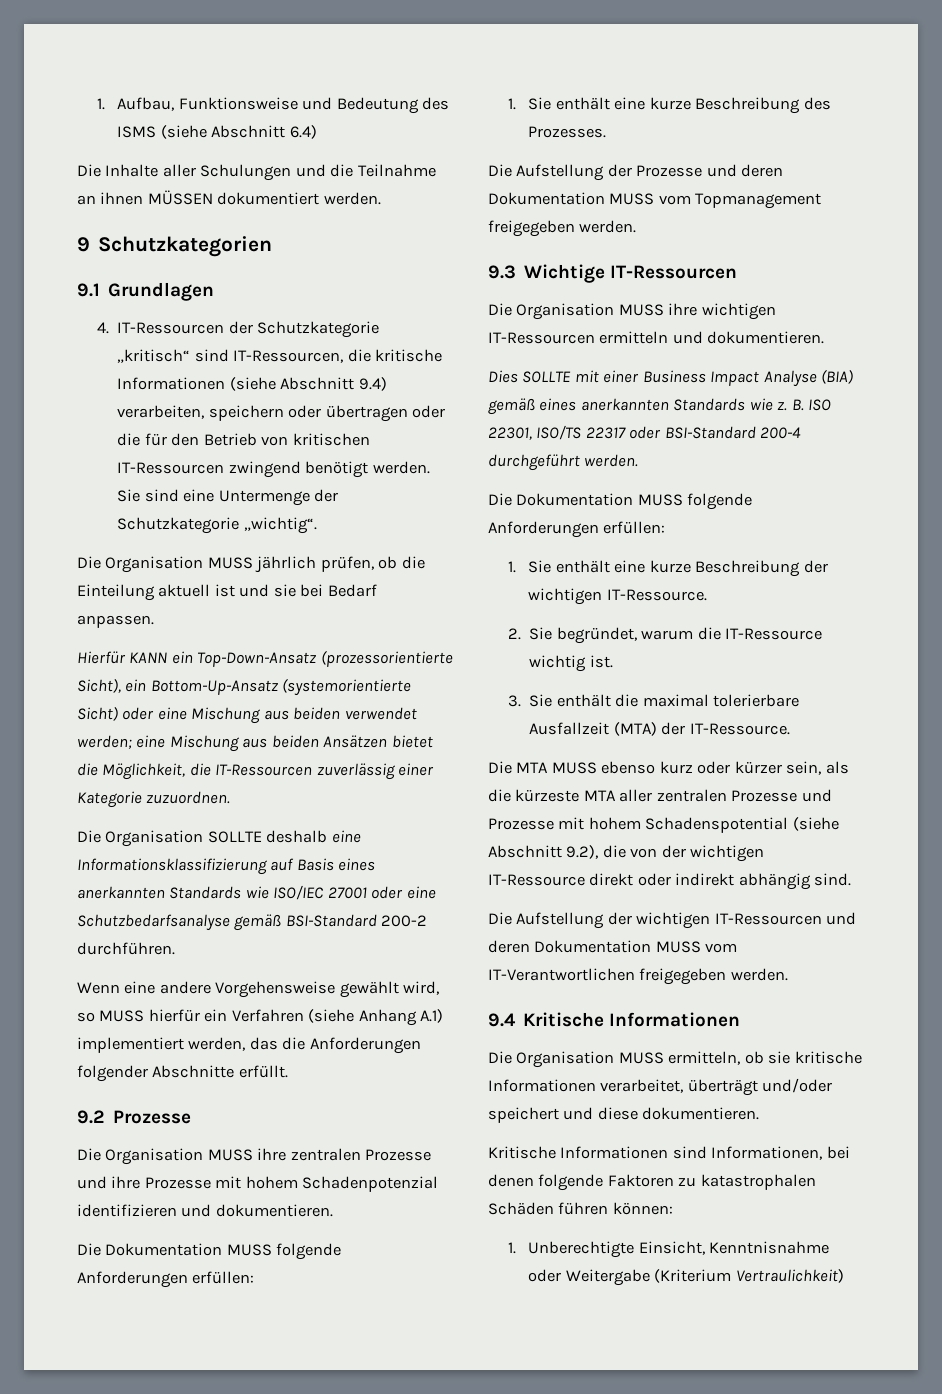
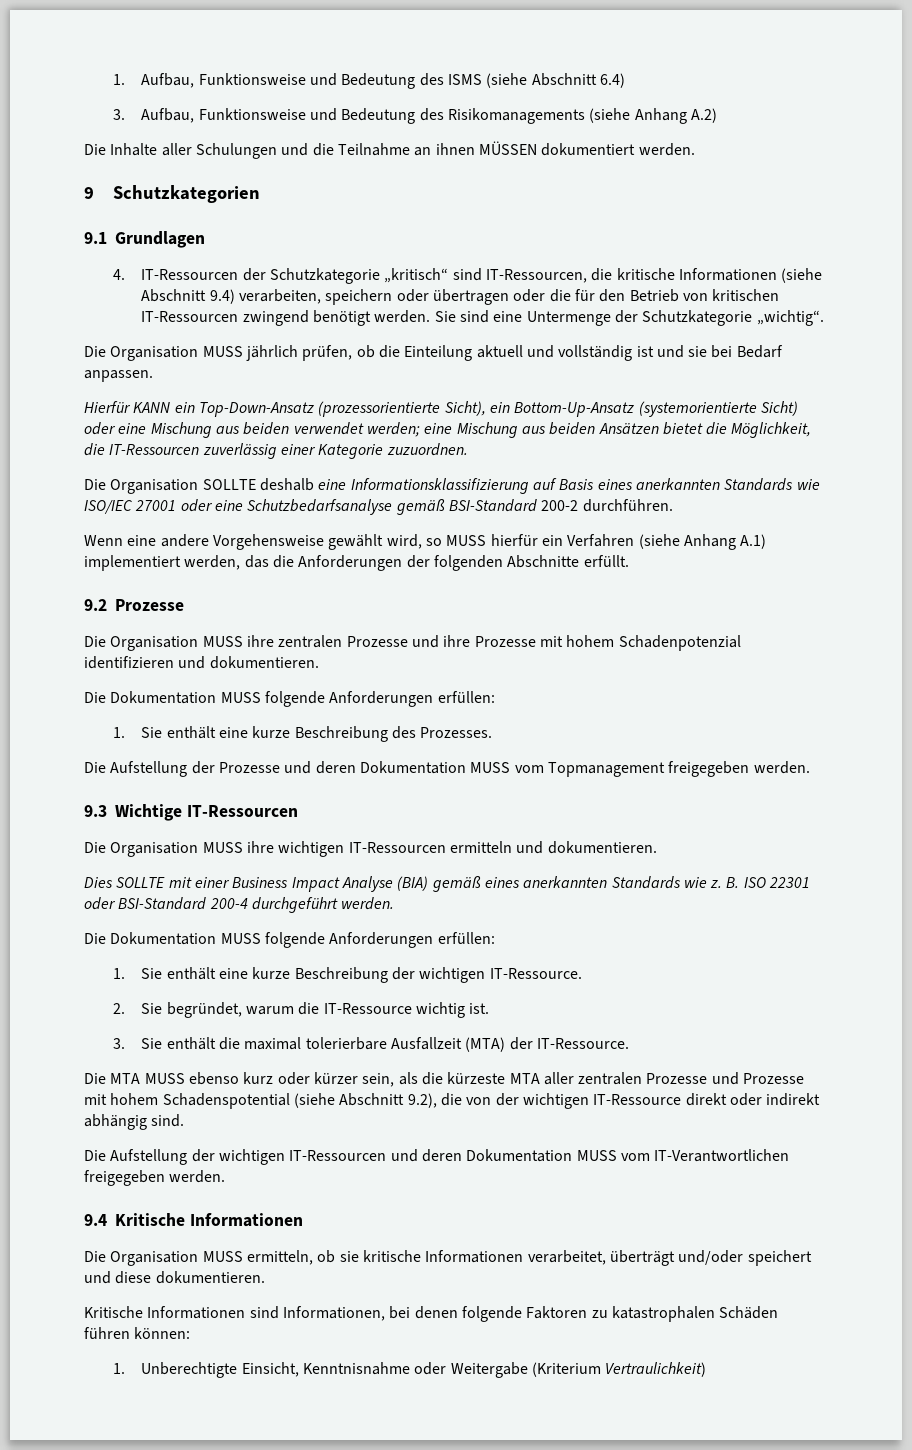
(317, 132) none -> [112,108,717,124] // 3. Aufbau, Funktionsweise und Bedeutung des Risikomanagements (siehe Anhang A.2)
(211, 590) none -> [526,345,633,361] und vollständig
[77,1065,148,1082] folgender -> [406,555,503,571] der folgenden
[488,425,626,440] 22301, ISO/TS 22317 -> [769,877,811,888] 22301

